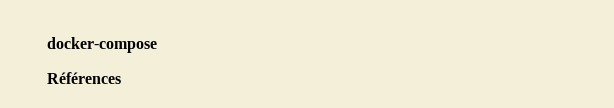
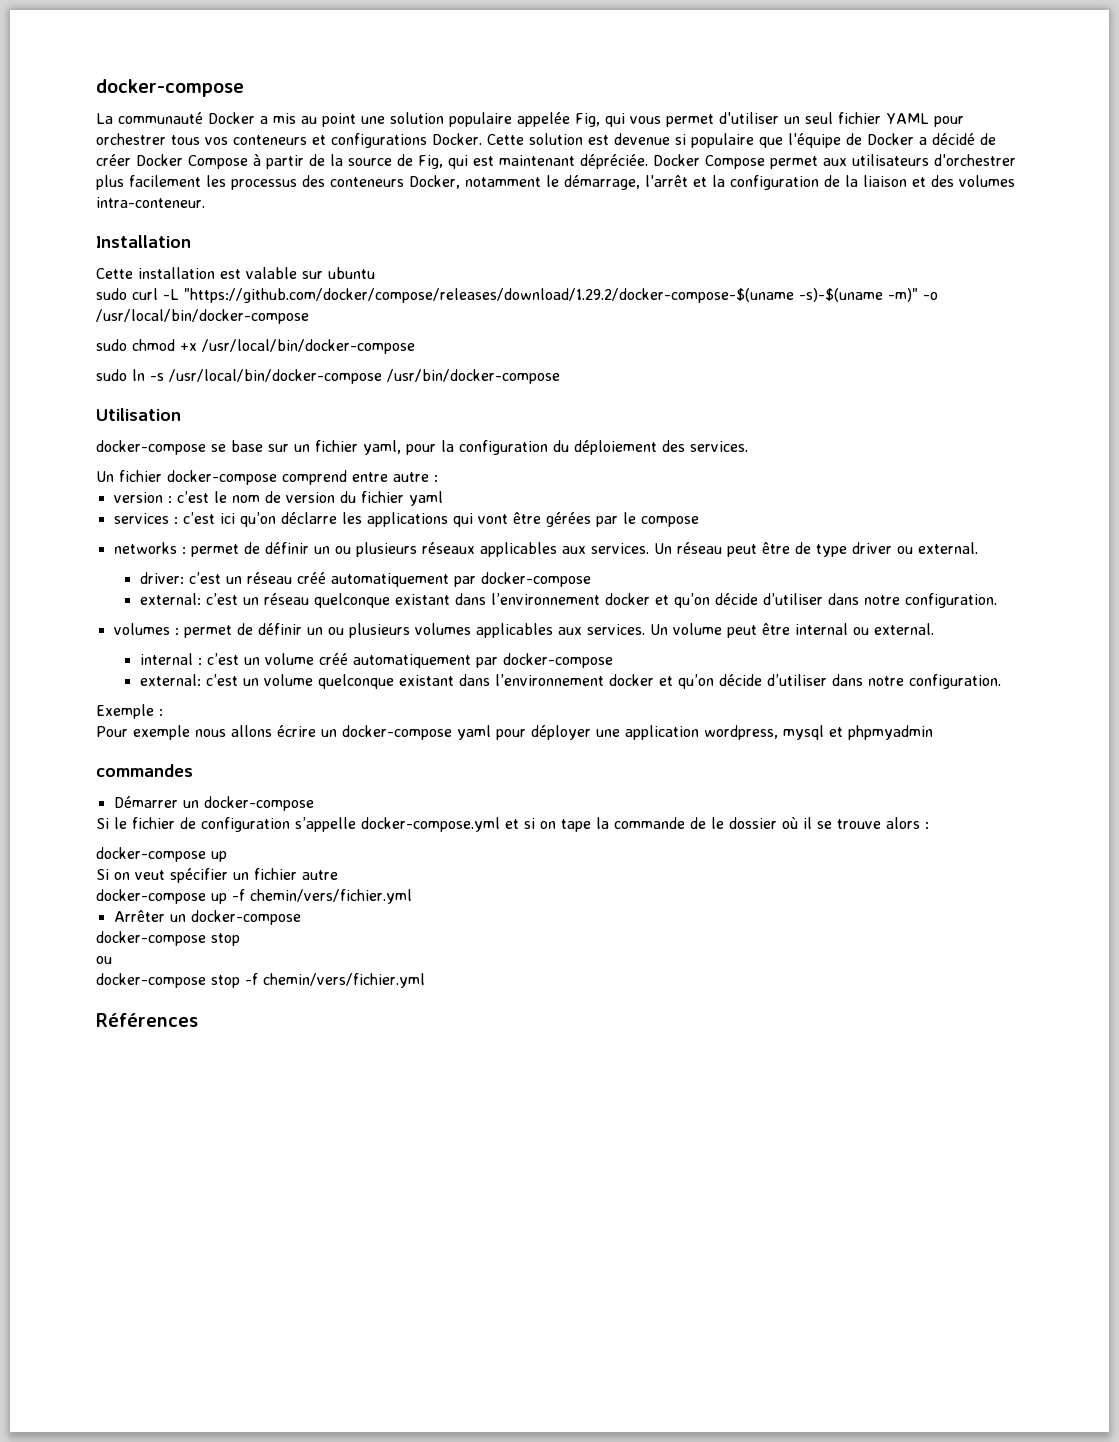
[47,37,157,53] docker-compose -> [96,79,244,97] [96,112,964,127] [96,133,996,148] [96,154,1016,169] [96,175,1015,190] [96,197,205,208] [96,235,191,248] [96,267,375,279] [96,288,938,303] [96,309,309,324] [96,339,415,354] [96,369,560,384] [96,408,181,421] [96,440,748,455] [96,470,438,485] [113,491,443,506] [113,512,699,527] [113,542,978,557] [139,572,591,587] [139,593,997,608] [113,623,934,638] [139,653,613,668] [139,674,1001,689] [96,704,163,719] [96,725,933,740] [96,764,193,777] [113,796,314,811] [96,817,929,832] [96,847,227,862] [96,868,338,883] [96,889,412,904] [113,910,301,925] [96,931,240,946] [96,956,112,964] [96,973,425,988] docker-compose // La communauté Docker a mis au point une solution populaire appelée Fig, qui vous permet d'utiliser un seul fichier YAML pour orchestrer tous vos conteneurs et configurations Docker. Cette solution est devenue si populaire que l'équipe de Docker a décidé de créer Docker Compose à partir de la source de Fig, qui est maintenant dépréciée. Docker Compose permet aux utilisateurs d'orchestrer plus facilement les processus des conteneurs Docker, notamment le démarrage, l'arrêt et la configuration de la liaison et des volumes intra-conteneur. // Installation // Cette installation est valable sur ubuntu // sudo curl -L "https://github.com/docker/compose/releases/download/1.29.2/docker-compose-$(uname -s)-$(uname -m)" -o /usr/local/bin/docker-compose // sudo chmod +x /usr/local/bin/docker-compose // sudo ln -s /usr/local/bin/docker-compose /usr/bin/docker-compose // Utilisation // docker-compose se base sur un fichier yaml, pour la configuration du déploiement des services. // Un fichier docker-compose comprend entre autre : // version : c’est le nom de version du fichier yaml // services : c’est ici qu’on déclarre les applications qui vont être gérées par le compose // networks : permet de définir un ou plusieurs réseaux applicables aux services. Un réseau peut être de type driver ou external. // driver: c’est un réseau créé automatiquement par docker-compose // external: c’est un réseau quelconque existant dans l’environnement docker et qu’on décide d’utiliser dans notre configuration. // volumes : permet de définir un ou plusieurs volumes applicables aux services. Un volume peut être internal ou external. // internal : c’est un volume créé automatiquement par docker-compose // external: c’est un volume quelconque existant dans l’environnement docker et qu’on décide d’utiliser dans notre configuration. // Exemple : // Pour exemple nous allons écrire un docker-compose yaml pour déployer une application wordpress, mysql et phpmyadmin // commandes // Démarrer un docker-compose // Si le fichier de configuration s’appelle docker-compose.yml et si on tape la commande de le dossier où il se trouve alors : // docker-compose up // Si on veut spécifier un fichier autre // docker-compose up -f chemin/vers/fichier.yml // Arrêter un docker-compose // docker-compose stop // ou // docker-compose stop -f chemin/vers/fichier.yml

